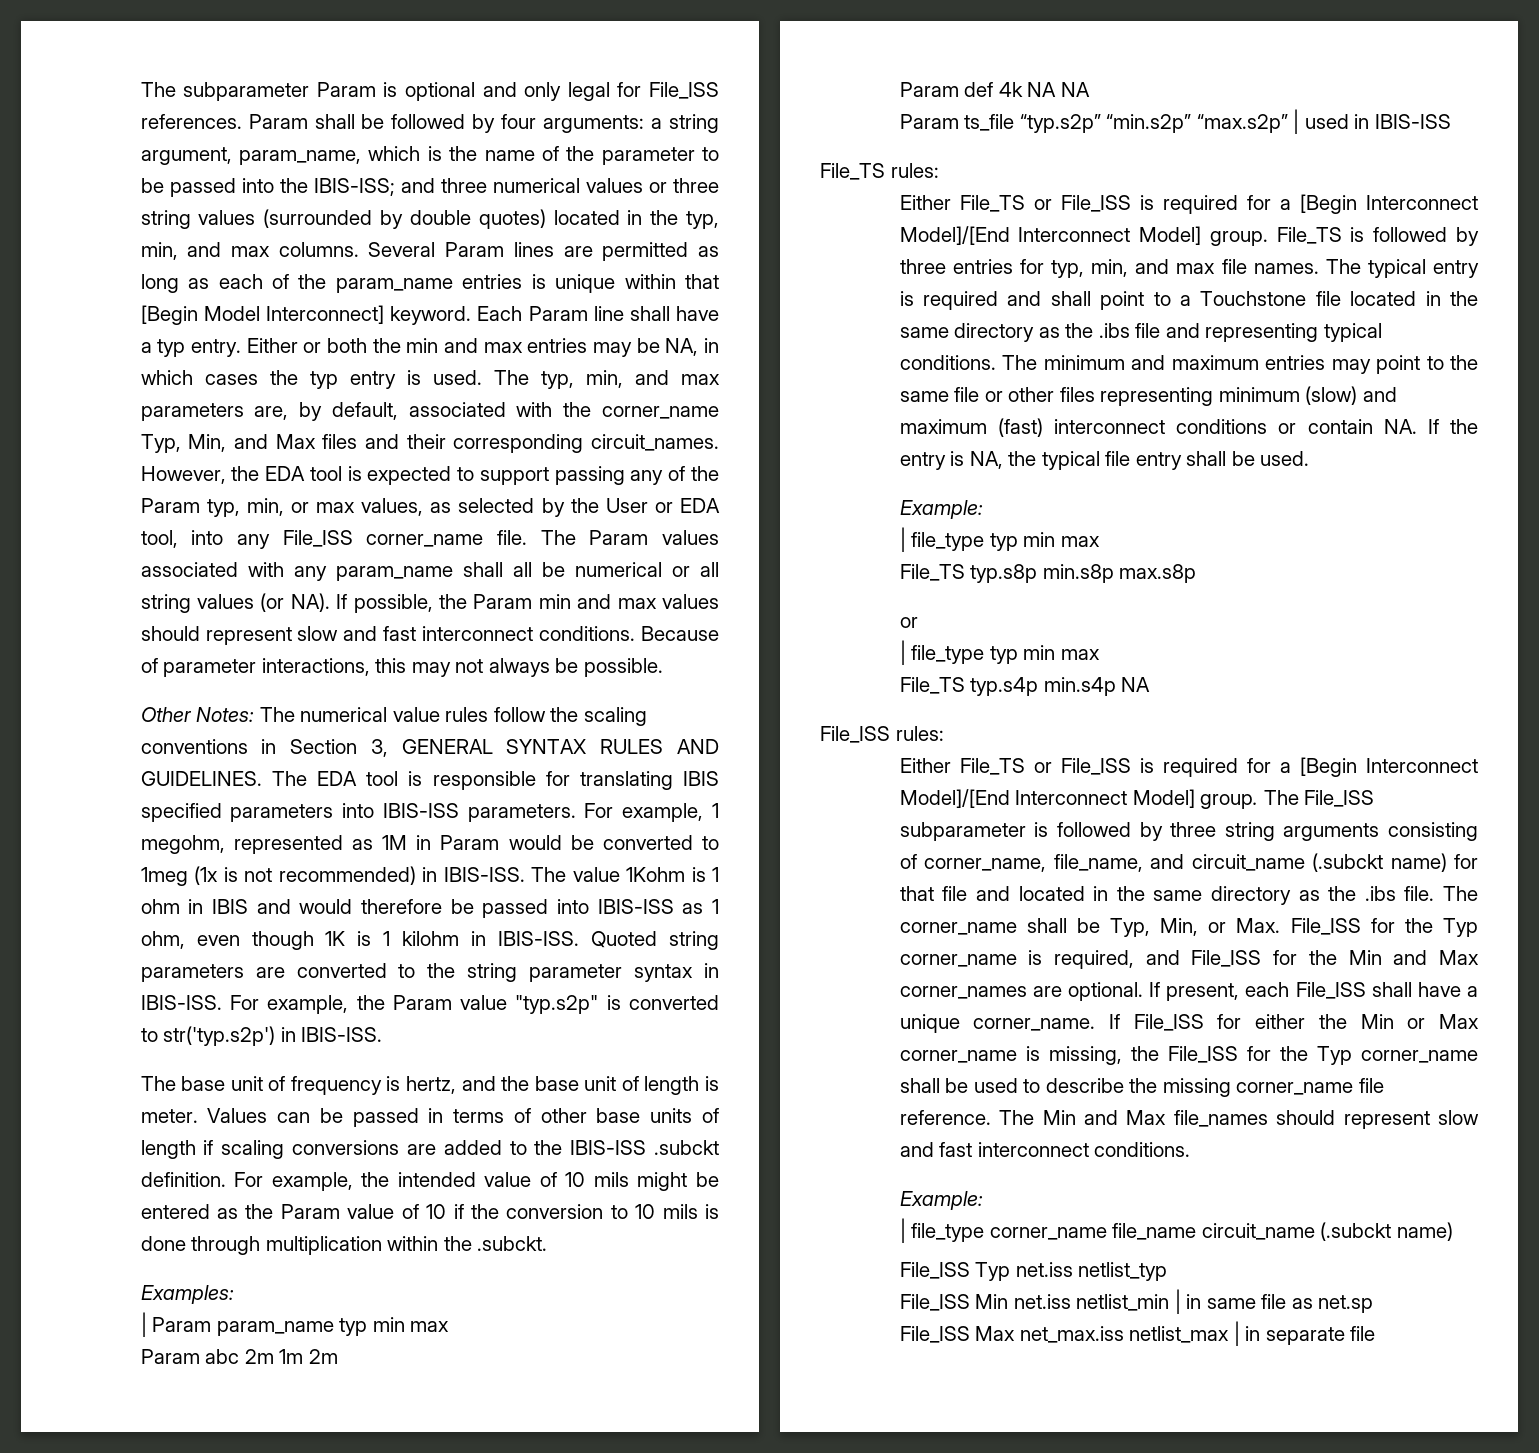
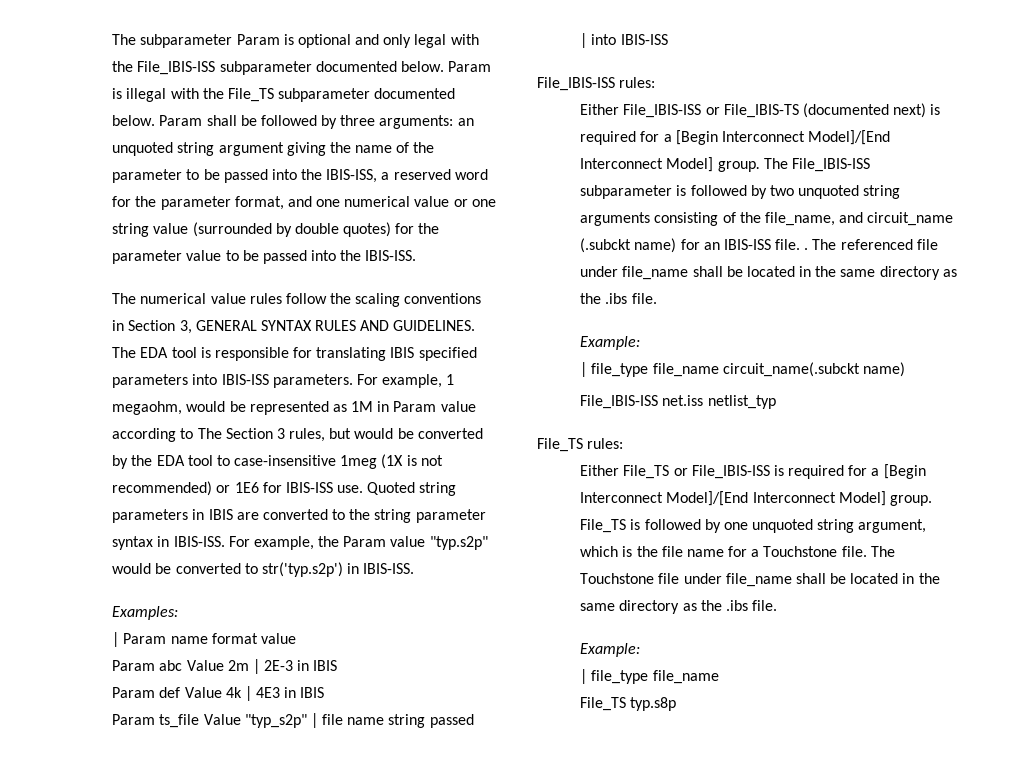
[617,82,720,99] [140,114,242,129] for File_ISS references. -> [450,34,479,45] [112,61,492,75] [112,88,456,102] [112,115,156,126] with the File_IBIS-ISS subparameter documented below. Param is illegal with the File_TS subparameter documented below.
[501,114,719,133] [140,146,442,165] four arguments: a string argument, param_name, which is -> [340,115,474,129] [112,142,326,156] three arguments: an unquoted string argument giving
[313,178,719,196] [140,209,720,229] [140,242,719,261] [140,274,719,293] [140,305,719,325] [140,338,720,357] [140,370,720,389] [140,402,719,421] [140,434,719,453] [140,466,719,485] [140,498,720,517] [140,530,719,549] [140,562,720,581] [140,593,719,613] [140,626,719,645] [140,658,663,677] [140,707,255,722] IBIS-ISS; and three numerical values or three string values (surrounded by double quotes) located in the typ, min, and max columns. Several Param lines are permitted as long as each of the param_name entries is unique within that [Begin Model Interconnect] keyword. Each Param line shall have a typ entry. Either or both the min and max entries may be NA, in which cases the typ entry is used. The typ, min, and max parameters are, by default, associated with the corner_name Typ, Min, and Max files and their corresponding circuit_names. However, the EDA tool is expected to support passing any of the Param typ, min, or max values, as selected by the User or EDA tool, into any File_ISS corner_name file. The Param values associated with any param_name shall all be numerical or all string values (or NA). If possible, the Param min and max values should represent slow and fast interconnect conditions. Because of parameter interactions, this may not always be possible. // Other Notes: -> [326,169,488,183] [112,196,496,210] [112,222,440,237] [112,250,417,264] IBIS-ISS, a reserved word for the parameter format, and one numerical value or one string value (surrounded by double quotes) for the parameter value to be passed into the IBIS-ISS. //
[140,835,225,854] megohm, -> [112,401,246,415] megaohm, would be
[508,835,720,850] [140,866,720,886] [140,899,719,918] [140,931,580,950] would be converted to 1meg (1x is not recommended) in IBIS-ISS. The value 1Kohm is 1 ohm in IBIS and would therefore be passed into IBIS-ISS as 1 ohm, even though 1K is 1 kilohm in IBIS-ISS. -> [440,401,476,412] [112,428,483,442] [112,454,443,469] [112,481,364,496] value according to The Section 3 rules, but would be converted by the EDA tool to case-insensitive 1meg (1X is not recommended) or 1E6 for IBIS-ISS use.
(244, 973) none -> [192,509,233,520] in IBIS
[606,995,621,1010] is -> [112,563,172,574] would be
[140,1076,719,1095] [140,1108,719,1127] [140,1140,720,1159] [140,1172,719,1191] [140,1204,720,1219] [140,1236,548,1255] [140,1285,234,1304] [140,1312,450,1337] [140,1349,338,1364] [899,82,1090,97] [899,109,1451,134] The base unit of frequency is hertz, and the base unit of length is meter. Values can be passed in terms of other base units of length if scaling conversions are added to the IBIS-ISS .subckt definition. For example, the intended value of 10 mils might be entered as the Param value of 10 if the conversion to 10 mils is done through multiplication within the .subckt. // Examples: // | Param param_name typ min max // Param abc 2m 1m 2m // Param def 4k NA NA // Param ts_file “typ.s2p” “min.s2p” “max.s2p” | used in IBIS-ISS -> [112,606,179,620] [112,632,296,647] [112,659,338,674] [112,686,325,701] [112,713,474,728] [580,33,668,48] [537,77,656,91] [580,103,941,118] [580,130,891,145] [580,157,870,172] [580,185,901,199] [580,212,954,226] [580,238,938,253] [580,266,957,280] [580,293,657,304] [580,336,641,350] [580,362,905,377] [580,395,776,409] Examples: // | Param name format value // Param abc Value 2m | 2E-3 in IBIS // Param def Value 4k | 4E3 in IBIS // Param ts_file Value "typ_s2p" | file name string passed // | into IBIS-ISS // File_IBIS-ISS rules: // Either File_IBIS-ISS or File_IBIS-TS (documented next) is required for a [Begin Interconnect Model]/[End Interconnect Model] group. The File_IBIS-ISS subparameter is followed by two unquoted string arguments consisting of the file_name, and circuit_name (.subckt name) for an IBIS-ISS file. . The referenced file under file_name shall be located in the same directory as the .ibs file. // Example: // | file_type file_name circuit_name(.subckt name) // File_IBIS-ISS net.iss netlist_typ
[1060,195,1131,212] File_ISS -> [691,465,770,479] File_IBIS-ISS
[899,259,1479,278] [899,291,1478,310] [899,323,1382,342] [899,355,1478,374] [899,386,1397,406] [899,418,1478,437] [899,451,1310,470] [899,500,983,519] [899,527,1100,552] [899,564,1197,583] [899,617,918,628] [899,640,1100,665] [899,677,1151,696] [820,726,944,743] [899,757,1479,777] [899,789,1375,809] [899,822,1478,841] [899,853,1478,872] [899,886,1478,905] [899,918,1478,937] [899,950,1479,969] [899,982,1478,1001] [899,1014,1479,1033] [899,1046,1478,1065] [899,1078,1384,1097] [899,1110,1479,1129] [899,1142,1191,1157] [899,1191,983,1210] [899,1218,1453,1243] [899,1262,1168,1281] [899,1289,1374,1314] [899,1321,1376,1346] three entries for typ, min, and max file names. The typical entry is required and shall point to a Touchstone file located in the same directory as the .ibs file and representing typical conditions. The minimum and maximum entries may point to the same file or other files representing minimum (slow) and maximum (fast) interconnect conditions or contain NA. If the entry is NA, the typical file entry shall be used. // Example: // | file_type typ min max // File_TS typ.s8p min.s8p max.s8p // or // | file_type typ min max // File_TS typ.s4p min.s4p NA // File_ISS rules: // Either File_TS or File_ISS is required for a [Begin Interconnect Model]/[End Interconnect Model] group. The File_ISS subparameter is followed by three string arguments consisting of corner_name, file_name, and circuit_name (.subckt name) for that file and located in the same directory as the .ibs file. The corner_name shall be Typ, Min, or Max. File_ISS for the Typ corner_name is required, and File_ISS for the Min and Max corner_names are optional. If present, each File_ISS shall have a unique corner_name. If File_ISS for either the Min or Max corner_name is missing, the File_ISS for the Typ corner_name shall be used to describe the missing corner_name file reference. The Min and Max file_names should represent slow and fast interconnect conditions. // Example: // | file_type corner_name file_name circuit_name (.subckt name) // File_ISS Typ net.iss netlist_typ // File_ISS Min net.iss netlist_min | in same file as net.sp // File_ISS Max net_max.iss netlist_max | in separate file -> [723,519,927,533] [580,546,895,557] [580,573,940,587] [580,600,778,614] [580,643,641,657] [580,669,719,684] [580,697,677,711] one unquoted string argument, which is the file name for a Touchstone file. The Touchstone file under file_name shall be located in the same directory as the .ibs file. // Example: // | file_type file_name // File_TS typ.s8p

